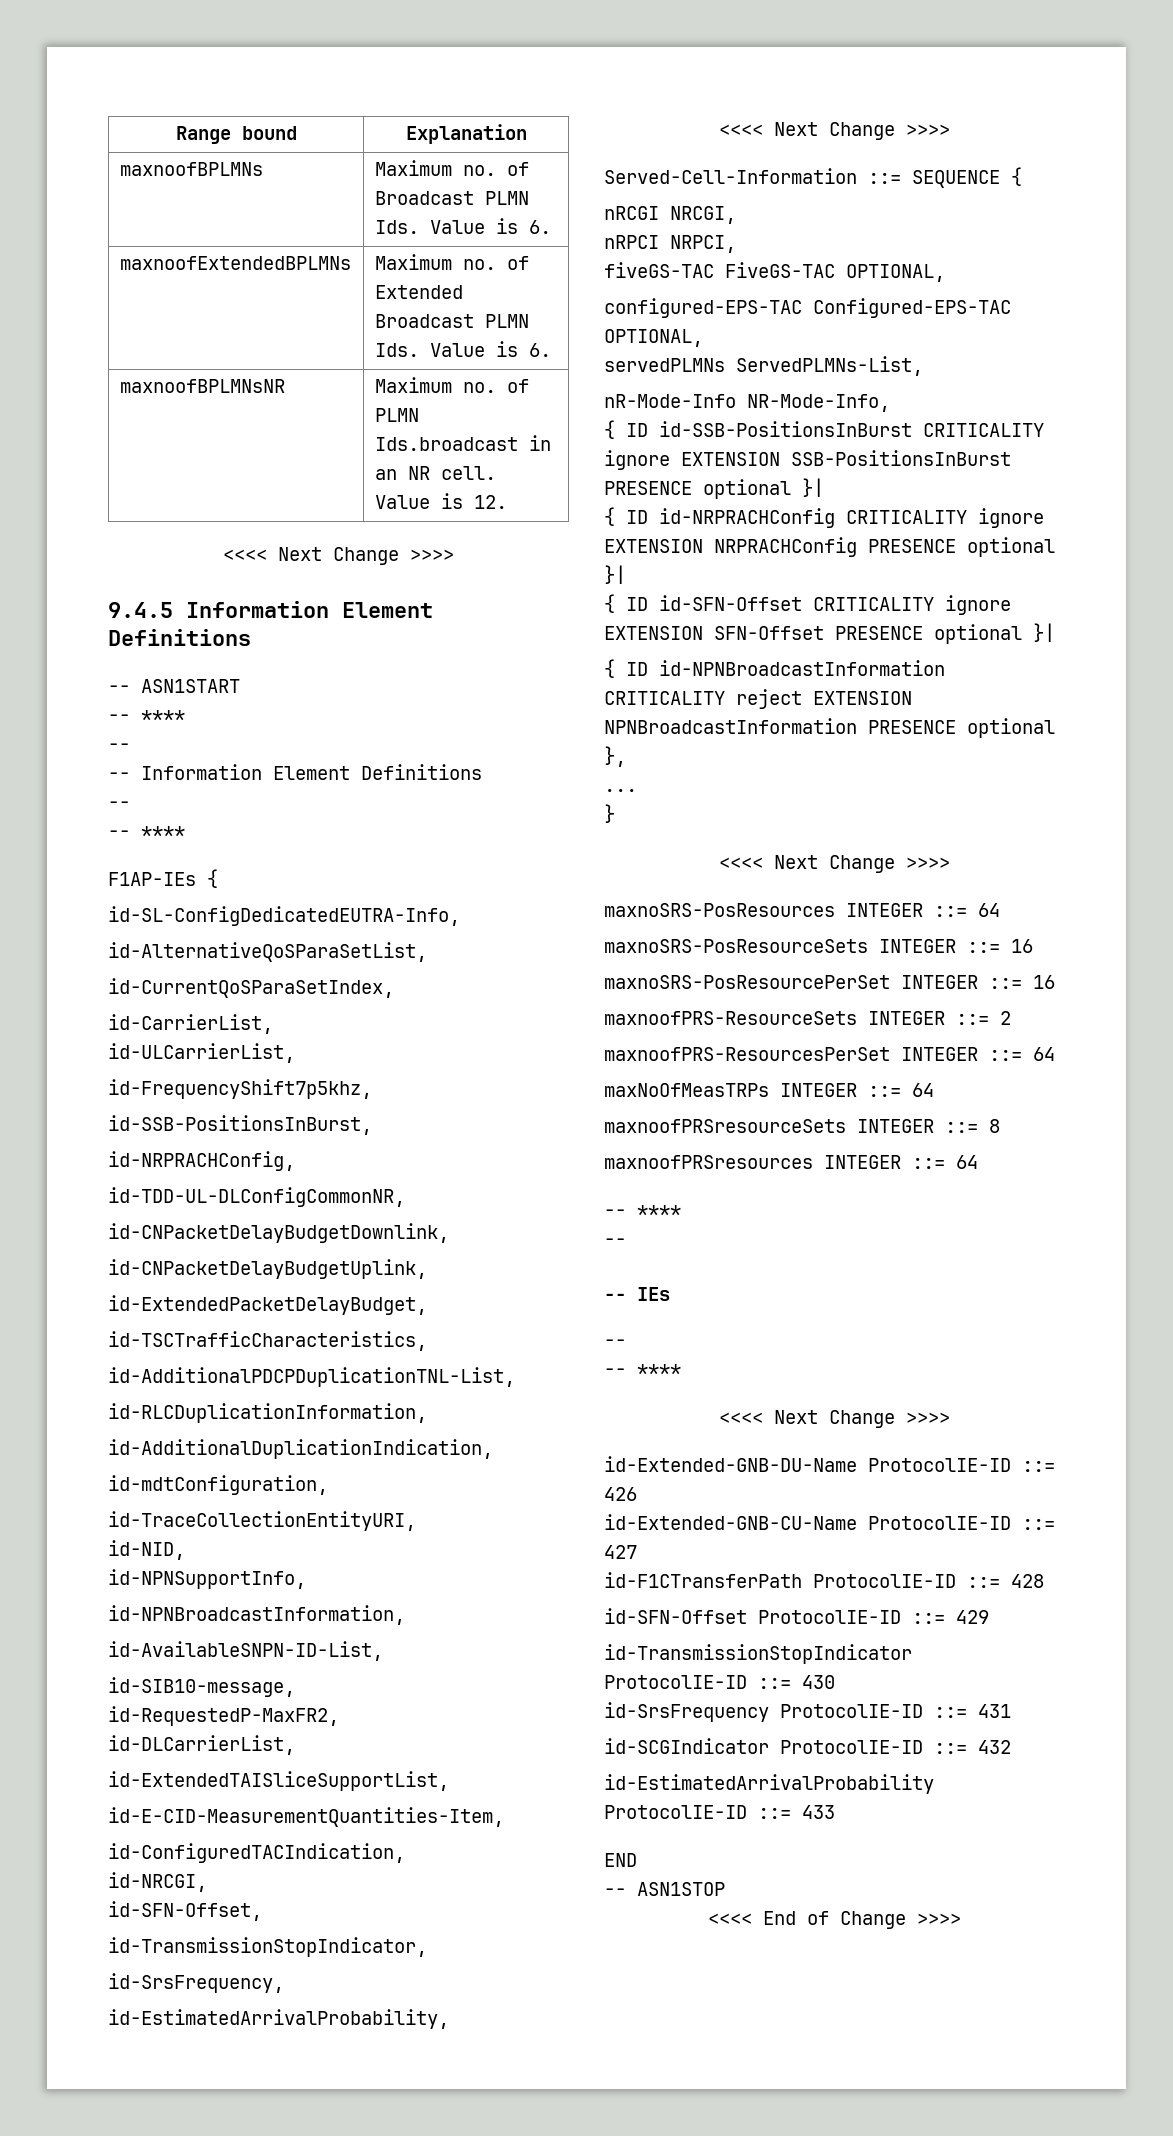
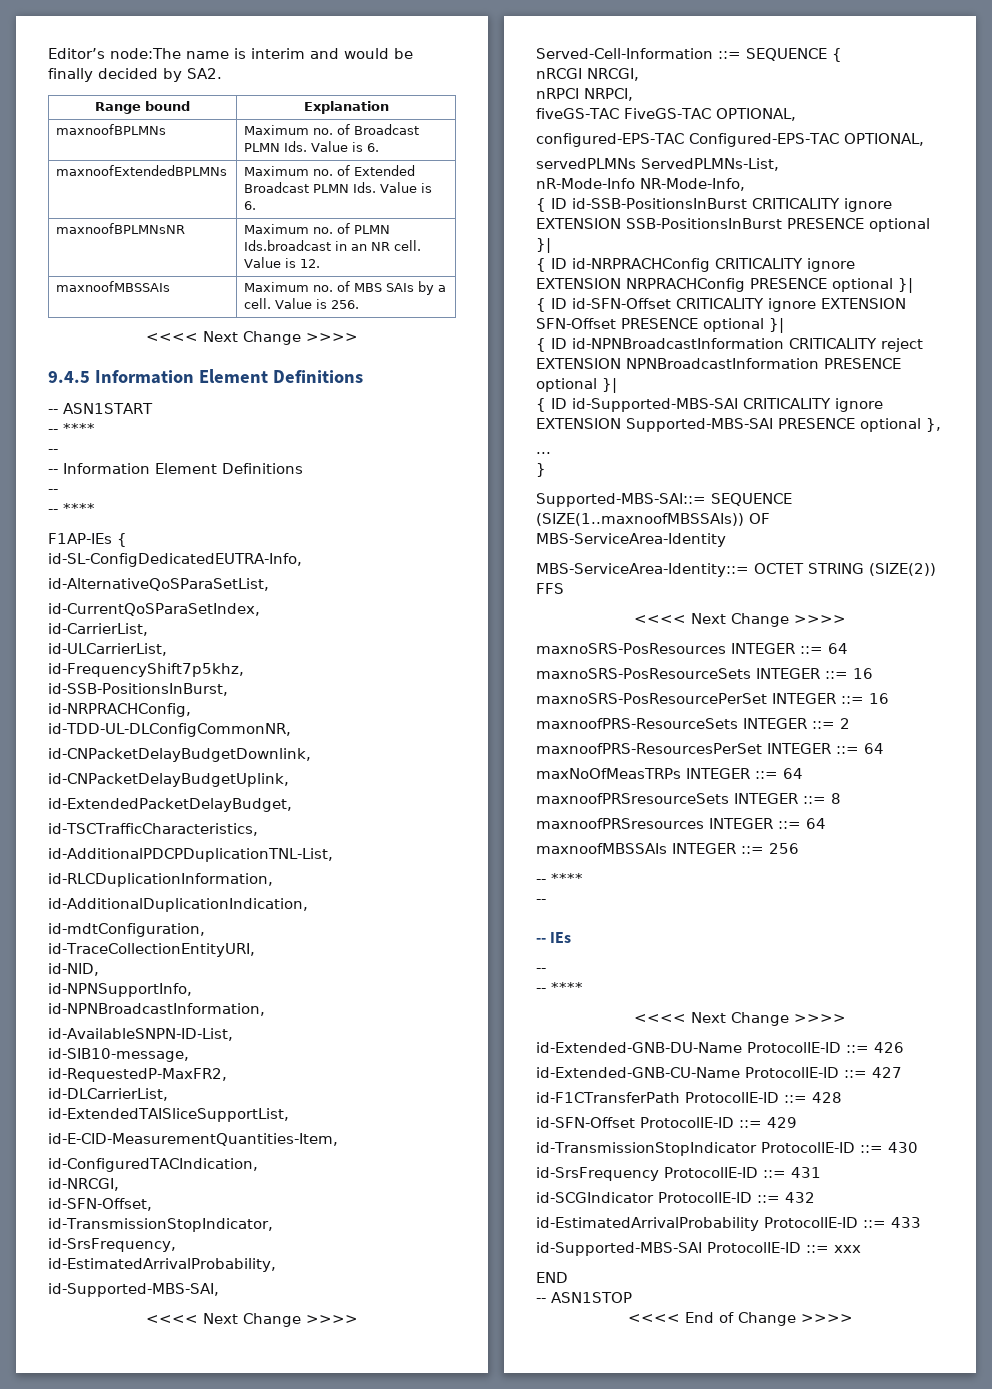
(175, 135) none -> [48,48,413,59] [48,68,222,82] Editor’s node:The name is interim and would be finally decided by SA2. //
(507, 502) none -> [56,281,171,292] [244,281,447,295] [244,298,360,309] // maxnoofMBSSAIs | Maximum no. of MBS SAIs by a cell. Value is 256.
(449, 2019) none -> [48,1283,219,1297] // id-Supported-MBS-SAI,
[604,746,626,767] [604,789,637,792] [604,804,615,823] }, // ... // } -> [602,378,617,393] [536,398,883,412] [536,418,941,432] [536,452,551,454] [536,463,546,477] [536,493,792,507] [536,513,770,526] [536,533,726,547] [536,563,936,577] [536,583,564,594] }| // { ID id-Supported-MBS-SAI CRITICALITY ignore EXTENSION Supported-MBS-SAI PRESENCE optional }, // ... // } // Supported-MBS-SAI::= SEQUENCE (SIZE(1..maxnoofMBSSAIs)) OF MBS-ServiceArea-Identity // MBS-ServiceArea-Identity::= OCTET STRING (SIZE(2)) FFS
(978, 1162) none -> [536,843,799,854] // maxnoofMBSSAIs INTEGER ::= 256
(835, 1812) none -> [536,1242,861,1256] // id-Supported-MBS-SAI ProtocolIE-ID ::= xxx

